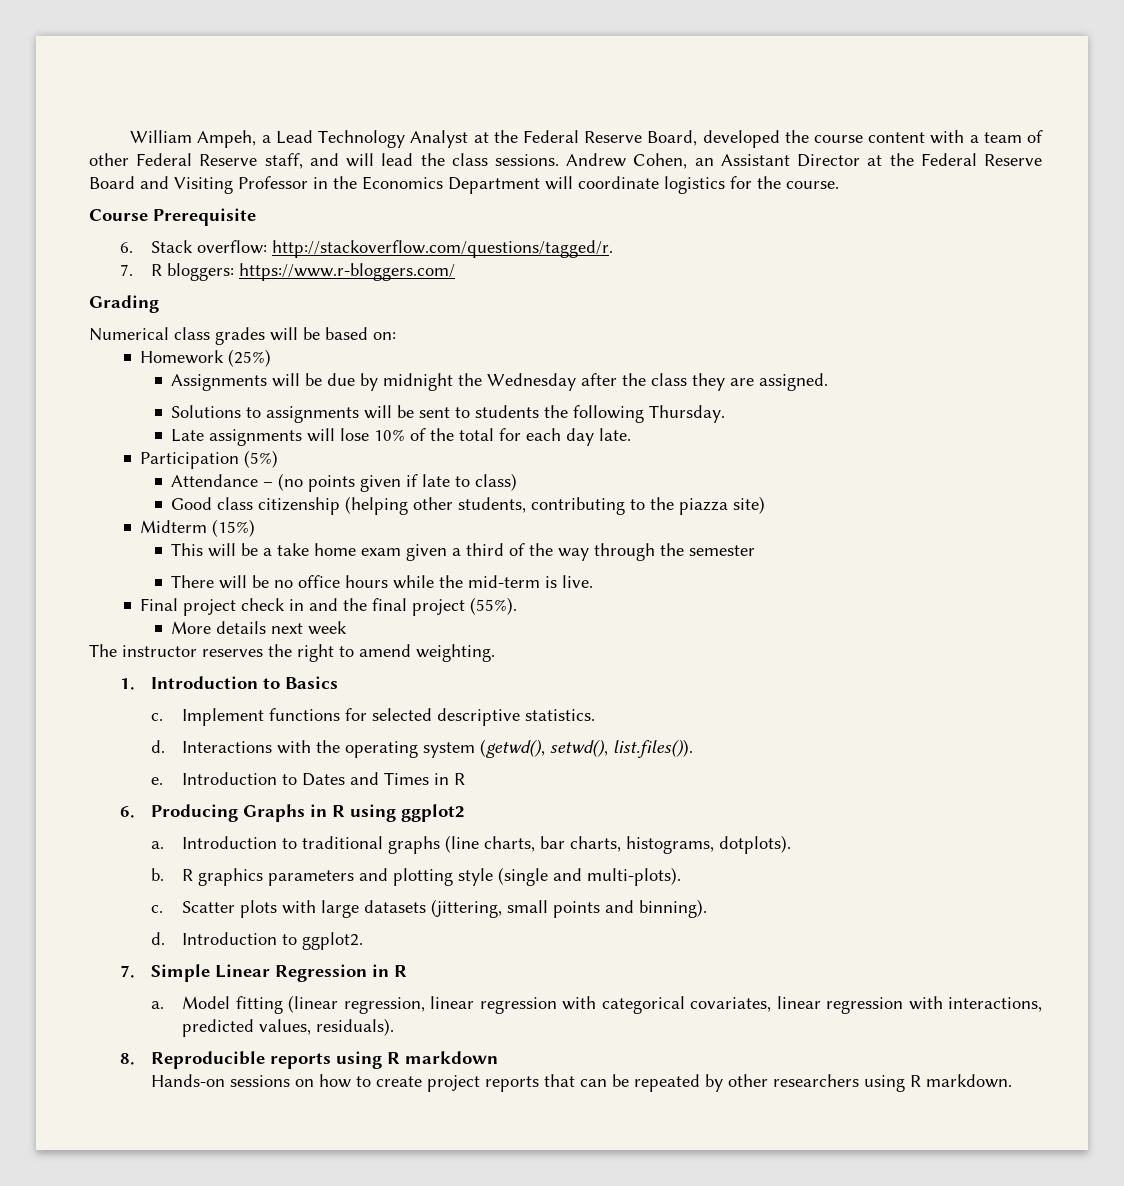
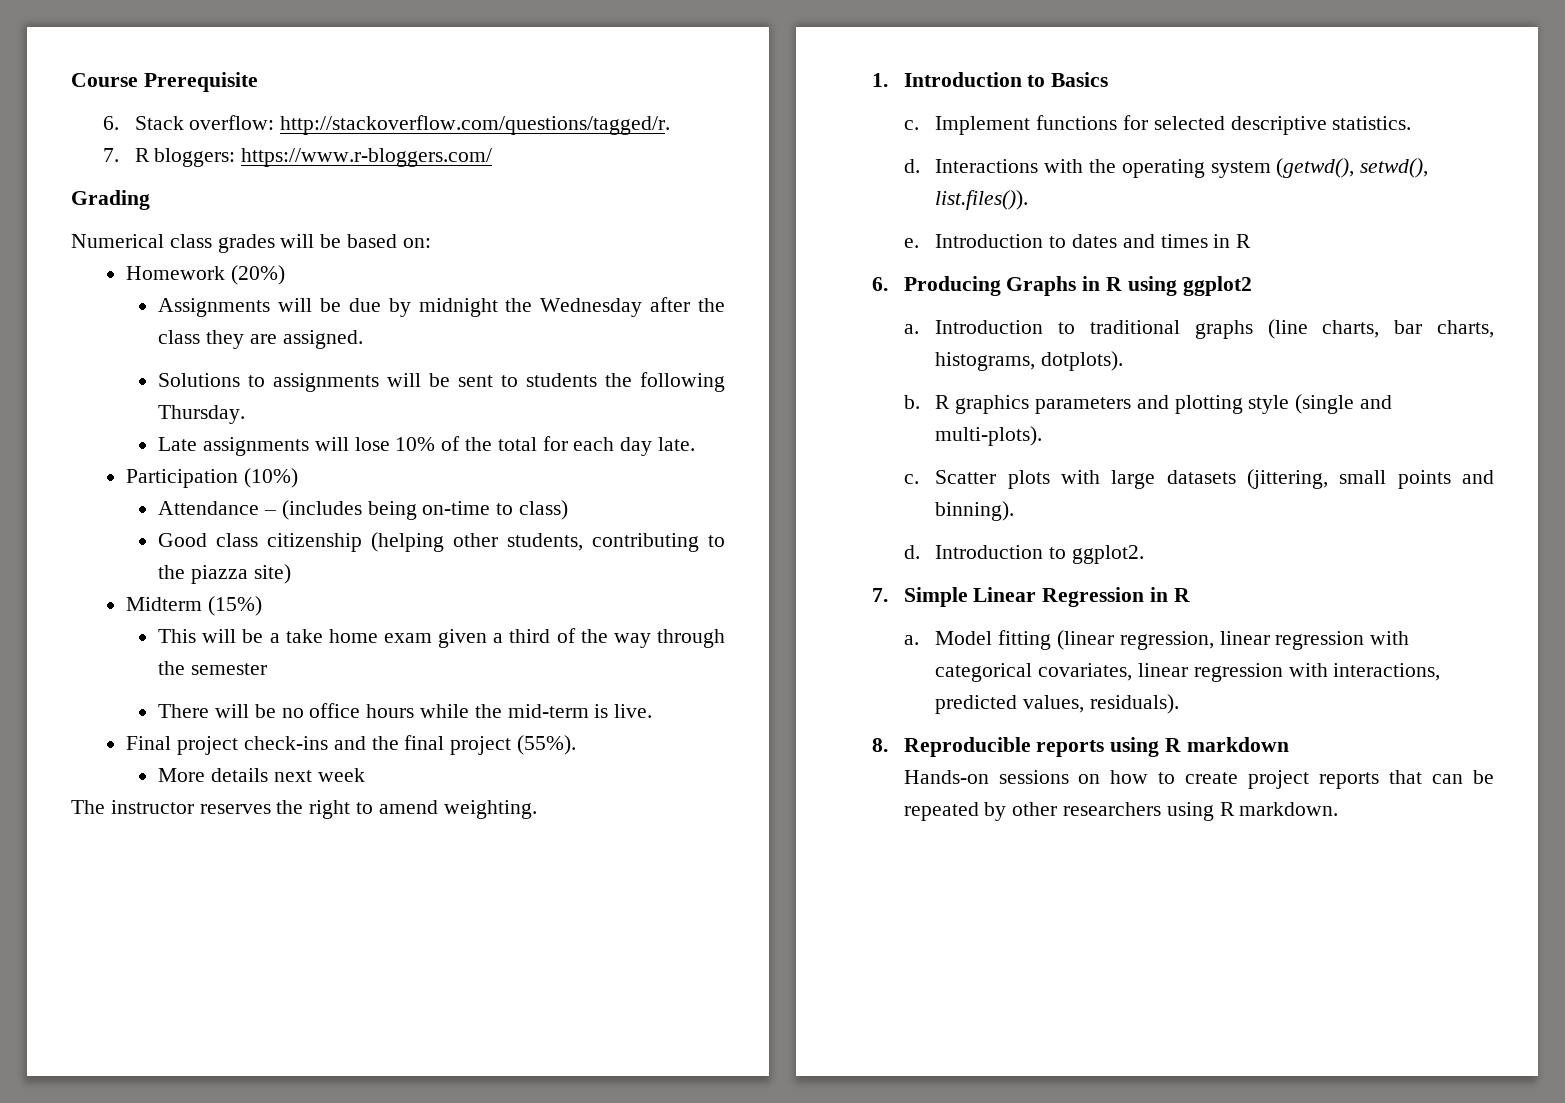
[130,130,1044,148] [89,153,1042,169] [89,176,839,194] William Ampeh, a Lead Technology Analyst at the Federal Reserve Board, developed the course content with a team of other Federal Reserve staff, and will lead the class sessions. Andrew Cohen, an Assistant Director at the Federal Reserve Board and Visiting Professor in the Economics Department will coordinate logistics for the course. // -> (71, 80) none
[228,349,272,367] (25%) -> [231,265,286,285] (20%)
[244,450,279,468] (5%) -> [244,468,299,488] (10%)
[278,473,451,492] (no points given if late -> [281,500,491,520] (includes being on-time
[241,598,305,611] check in -> [244,736,329,750] check-ins
[302,772,430,786] Dates and Times -> [1071,234,1208,248] dates and times

